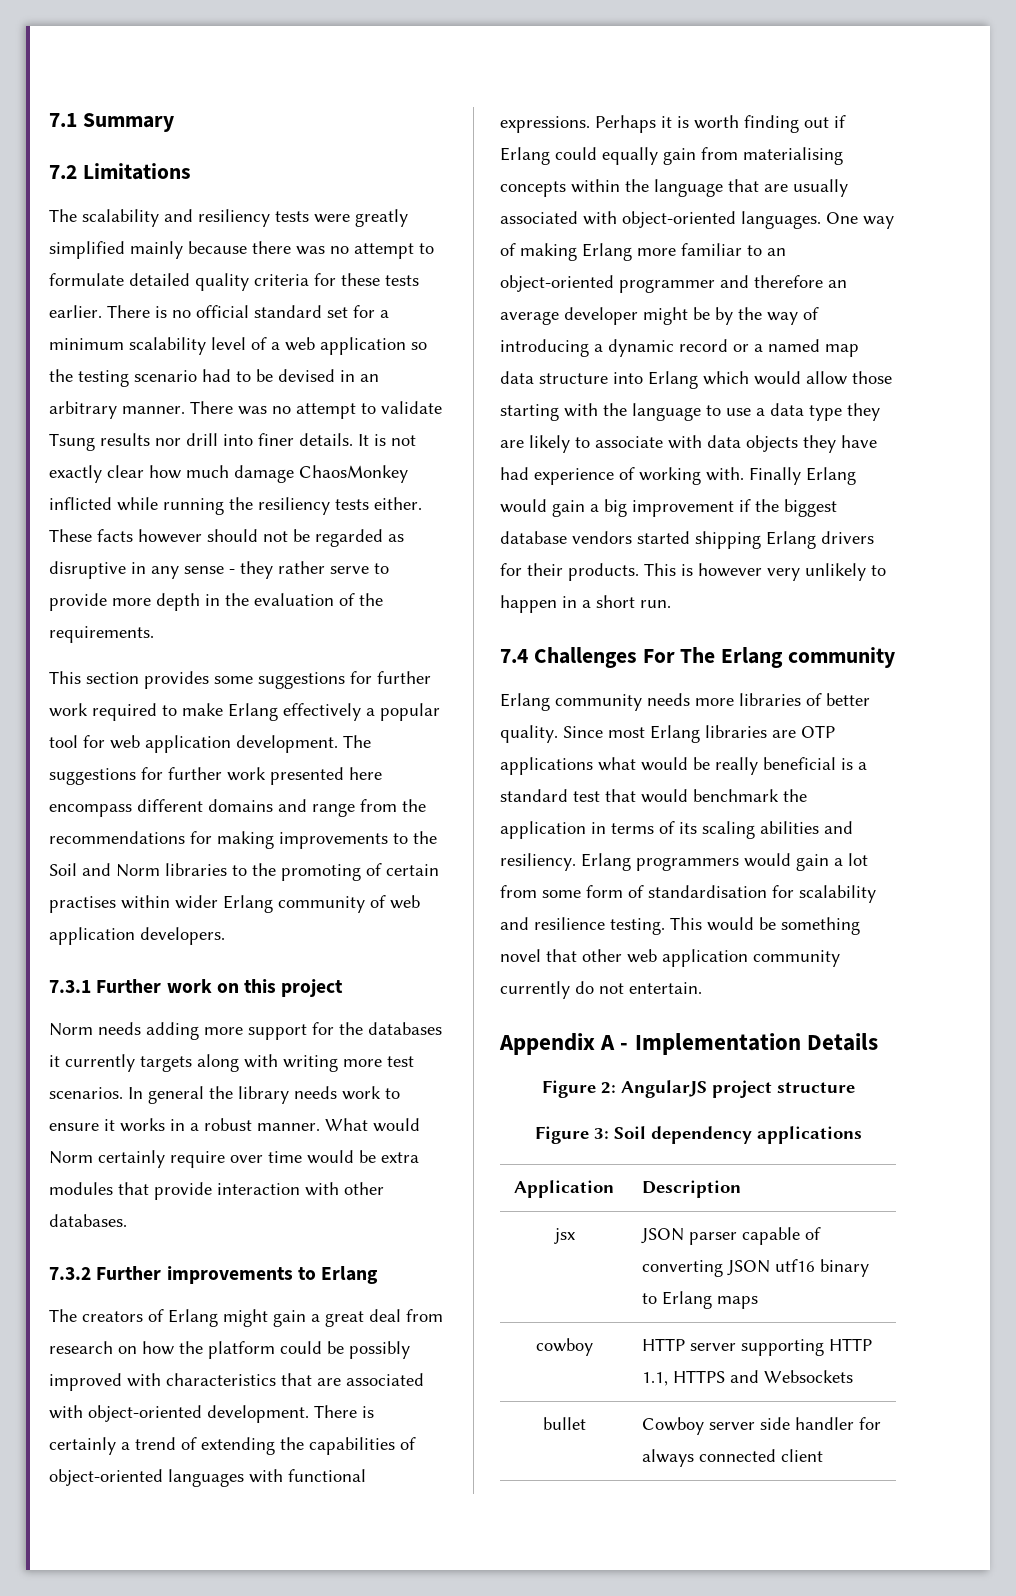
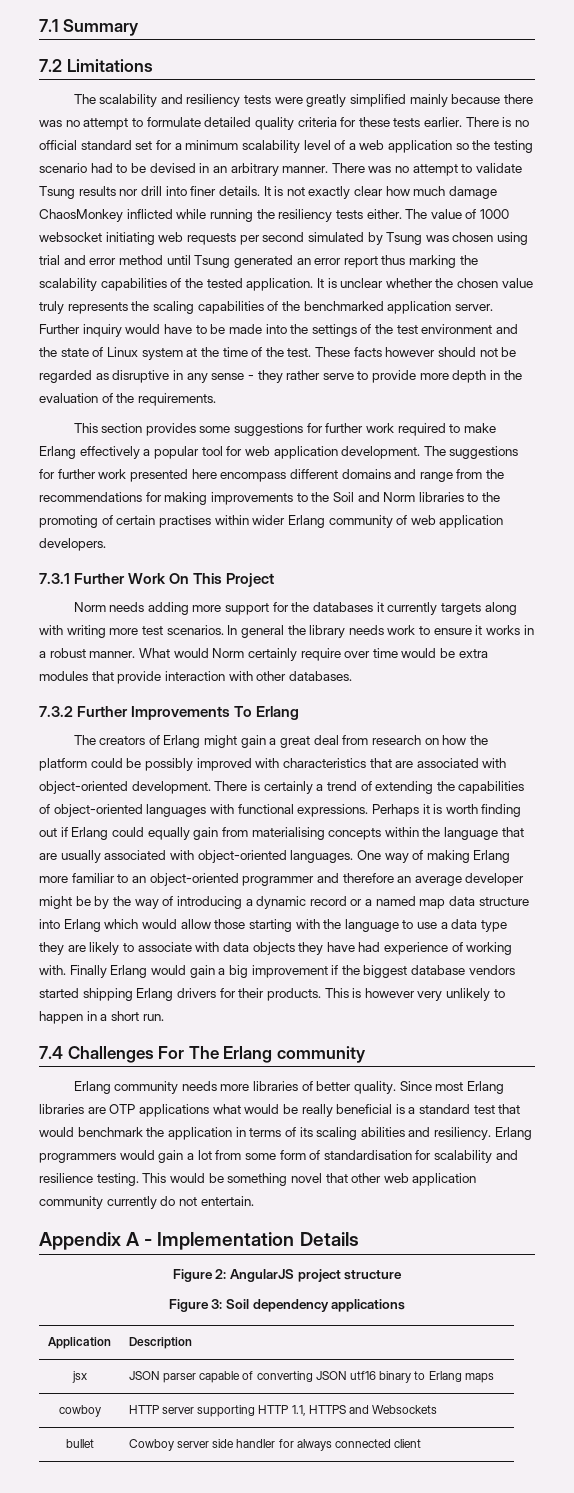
(422, 503) none -> [405,209,510,219] [39,232,529,245] [39,255,478,268] [39,278,533,291] [39,301,493,314] [39,324,519,337] [39,347,312,360] The value of 1000 websocket initiating web requests per second simulated by Tsung was chosen using trial and error method until Tsung generated an error report thus marking the scalability capabilities of the tested application. It is unclear whether the chosen value truly represents the scaling capabilities of the benchmarked application server. Further inquiry would have to be made into the settings of the test environment and the state of Linux system at the time of the test.
[166,979,344,997] work on this project -> [128,573,275,587] Work On This Project
[166,1266,316,1284] improvements to -> [131,706,253,720] Improvements To

